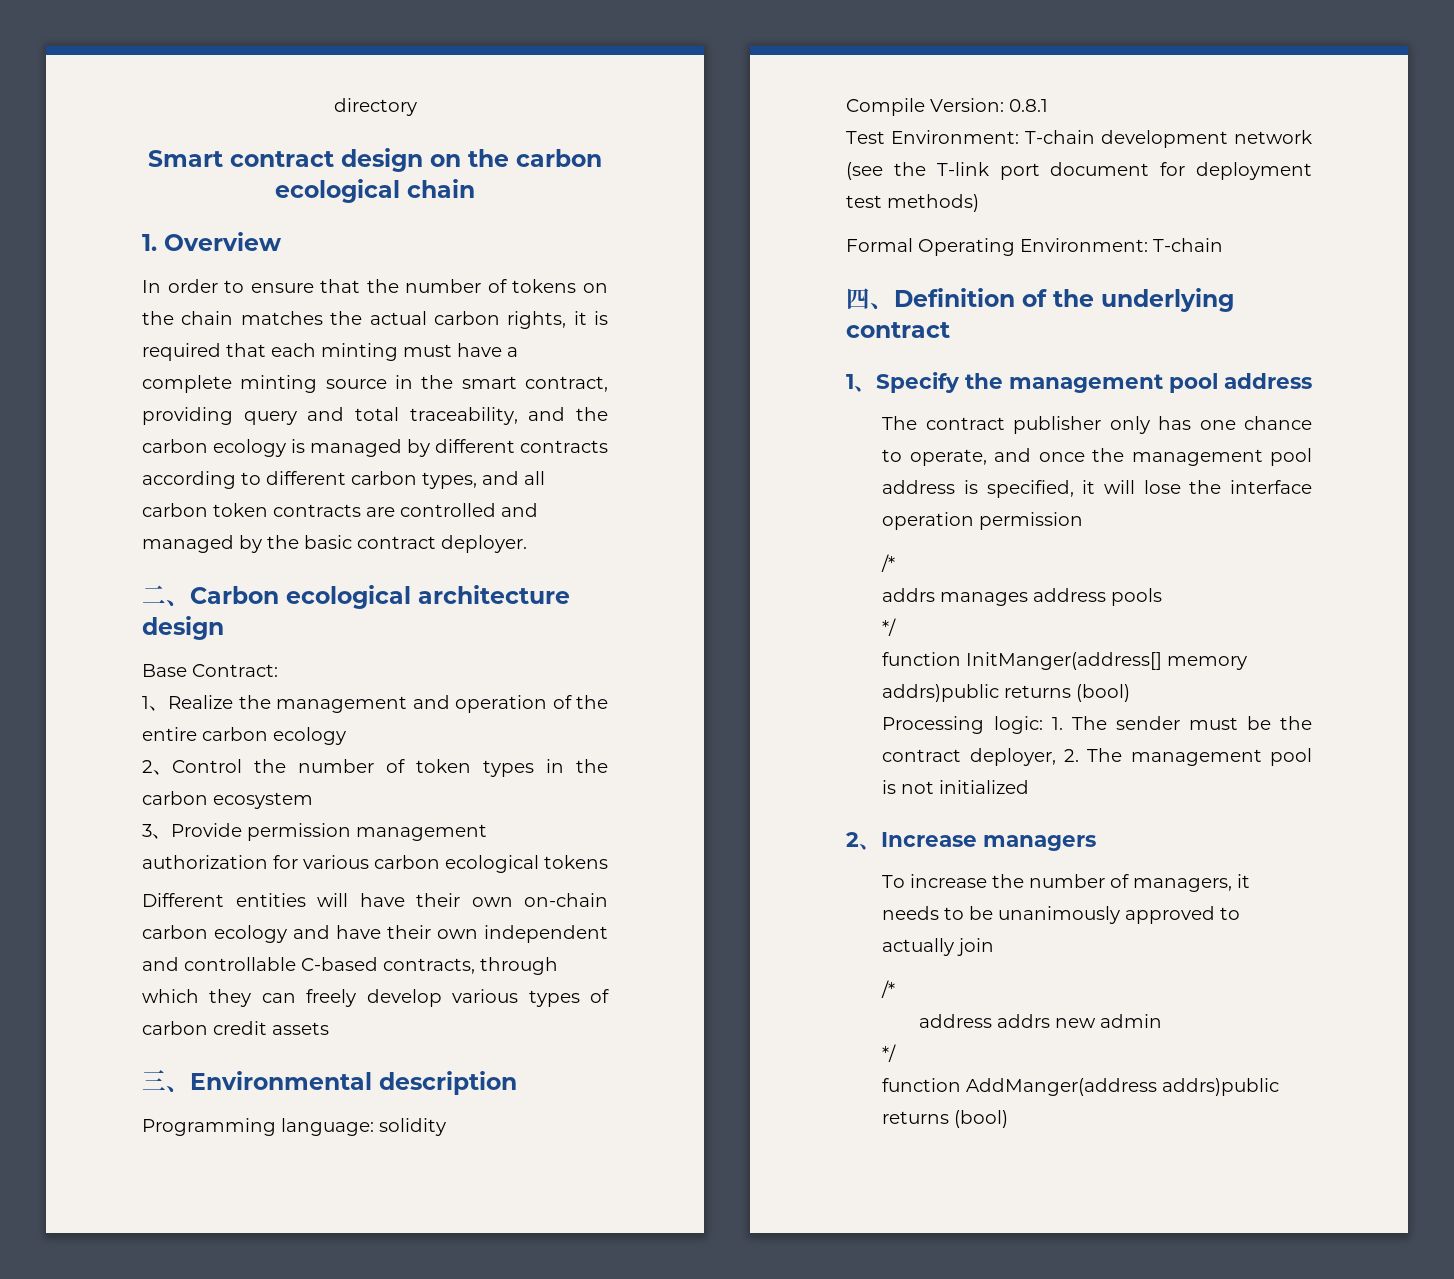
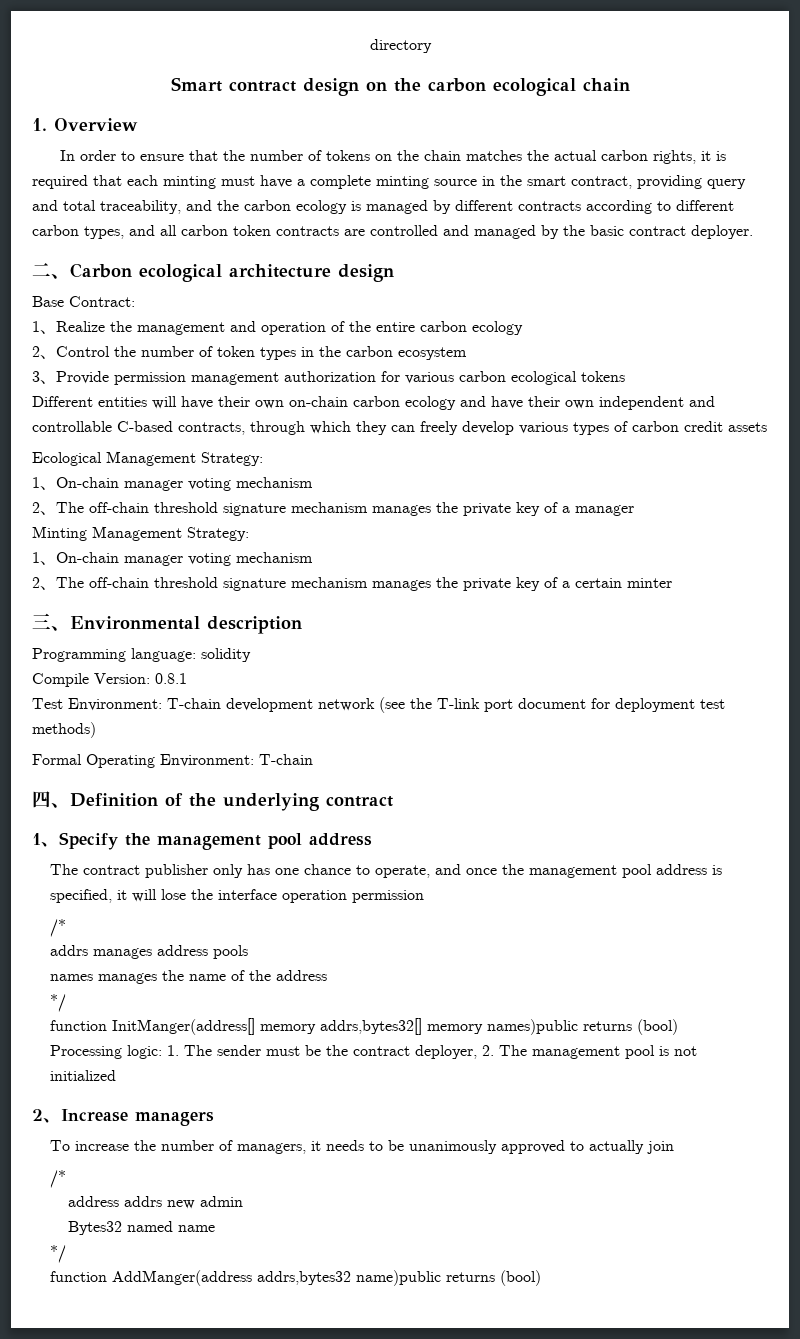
(329, 1028) none -> [32,451,263,466] [32,477,313,491] [32,502,634,516] [32,526,249,541] [32,552,313,566] [32,577,672,591] // Ecological Management Strategy: // 1、On-chain manager voting mechanism // 2、The off-chain threshold signature mechanism manages the private key of a manager // Minting Management Strategy: // 1、On-chain manager voting mechanism // 2、The off-chain threshold signature mechanism manages the private key of a certain minter
(1163, 597) none -> [50,970,328,984] // names manages the name of the address
[882,684,1000,702] addrs)public -> [320,1018,579,1035] addrs,bytes32[] memory names)public
(1162, 1021) none -> [68,1221,216,1235] // Bytes32 named name
[1162,1078,1280,1096] addrs)public -> [257,1270,442,1286] addrs,bytes32 name)public

